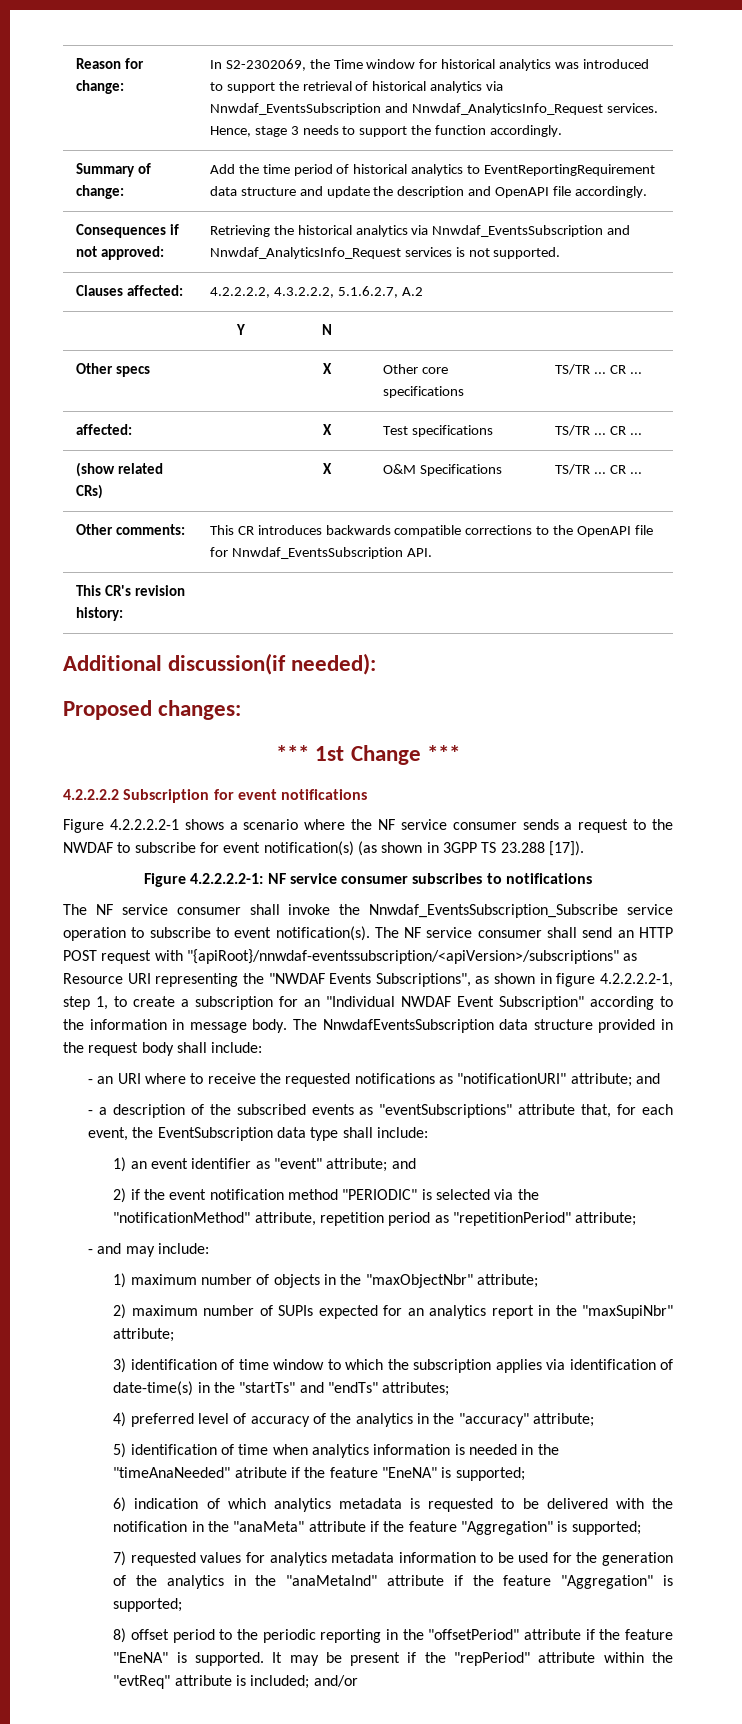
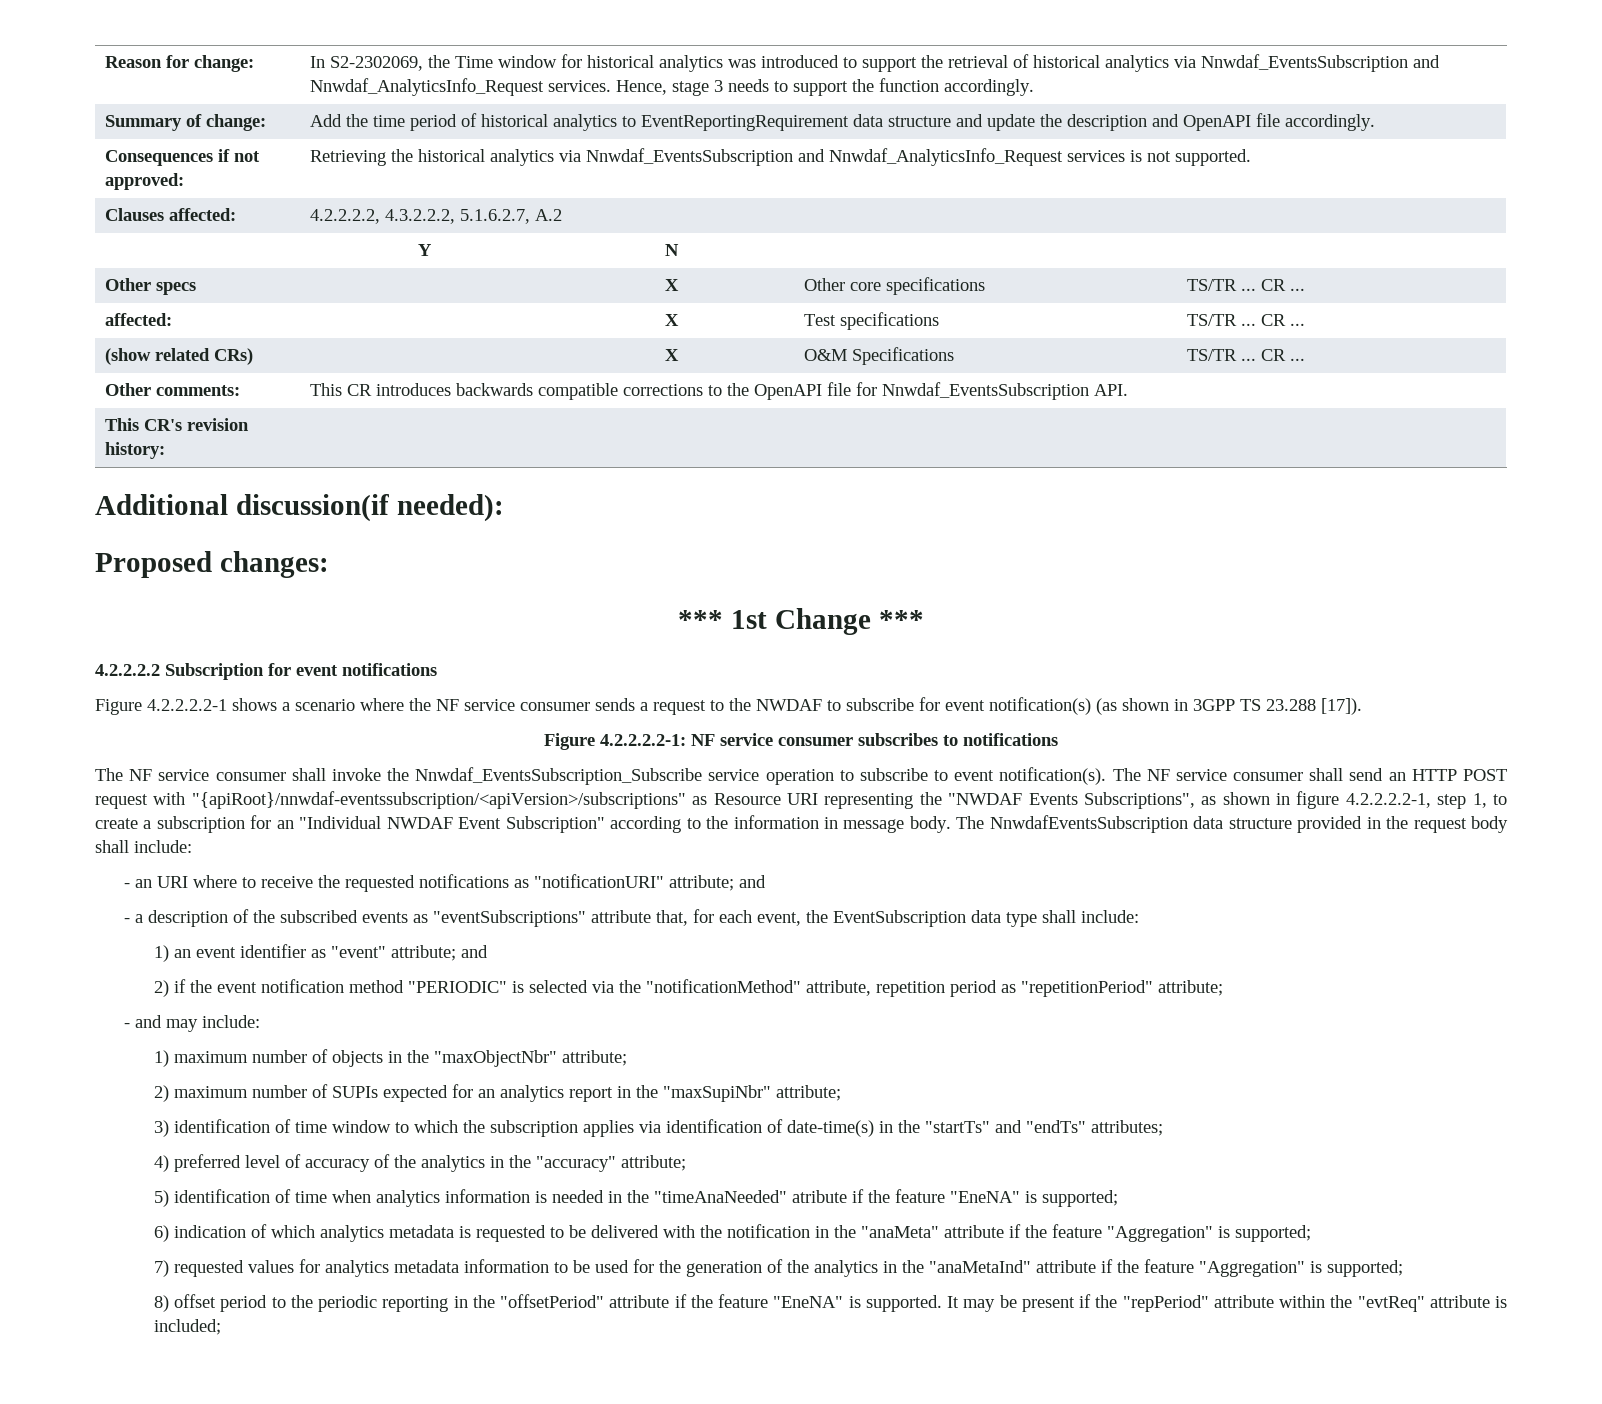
[313,1675,358,1687] and/or -> (221, 1327) none

